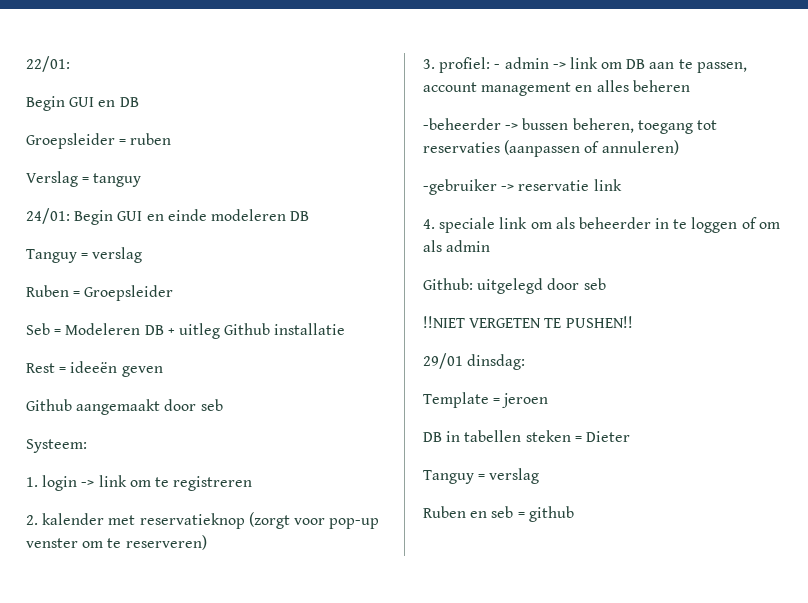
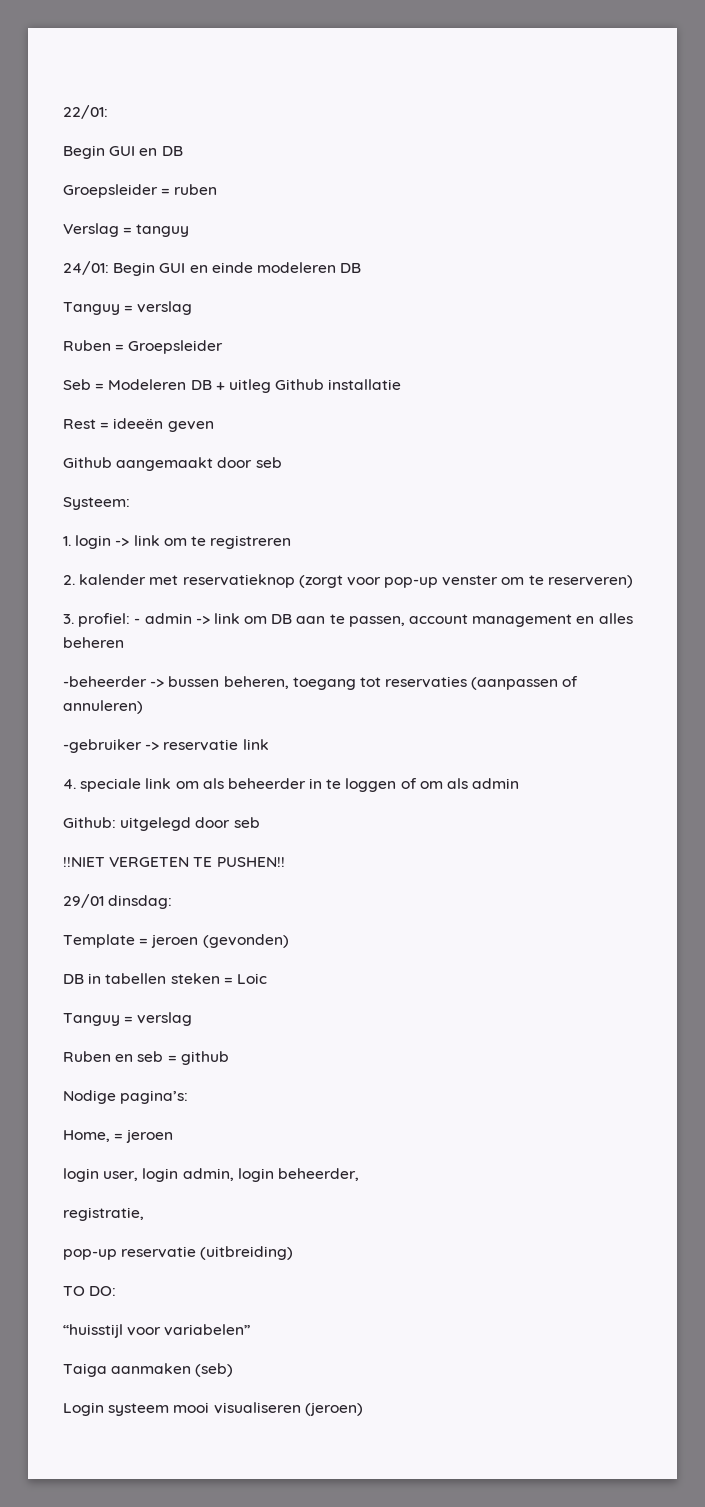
(549, 400) none -> [202,934,289,948] (gevonden)
[585,431,630,442] Dieter -> [236,973,267,984] Loic
(574, 514) none -> [63,1090,189,1104] [63,1129,174,1143] [63,1168,359,1182] [63,1207,144,1221] [63,1246,294,1260] [63,1286,117,1296] [63,1324,251,1338] [63,1363,234,1377] [63,1402,363,1416] // Nodige pagina’s: // Home, = jeroen // login user, login admin, login beheerder, // registratie, // pop-up reservatie (uitbreiding) // TO DO: // “huisstijl voor variabelen” // Taiga aanmaken (seb) // Login systeem mooi visualiseren (jeroen)

